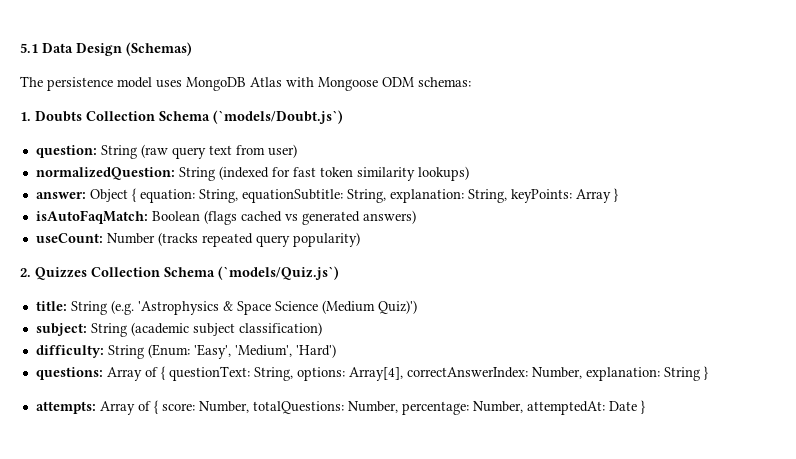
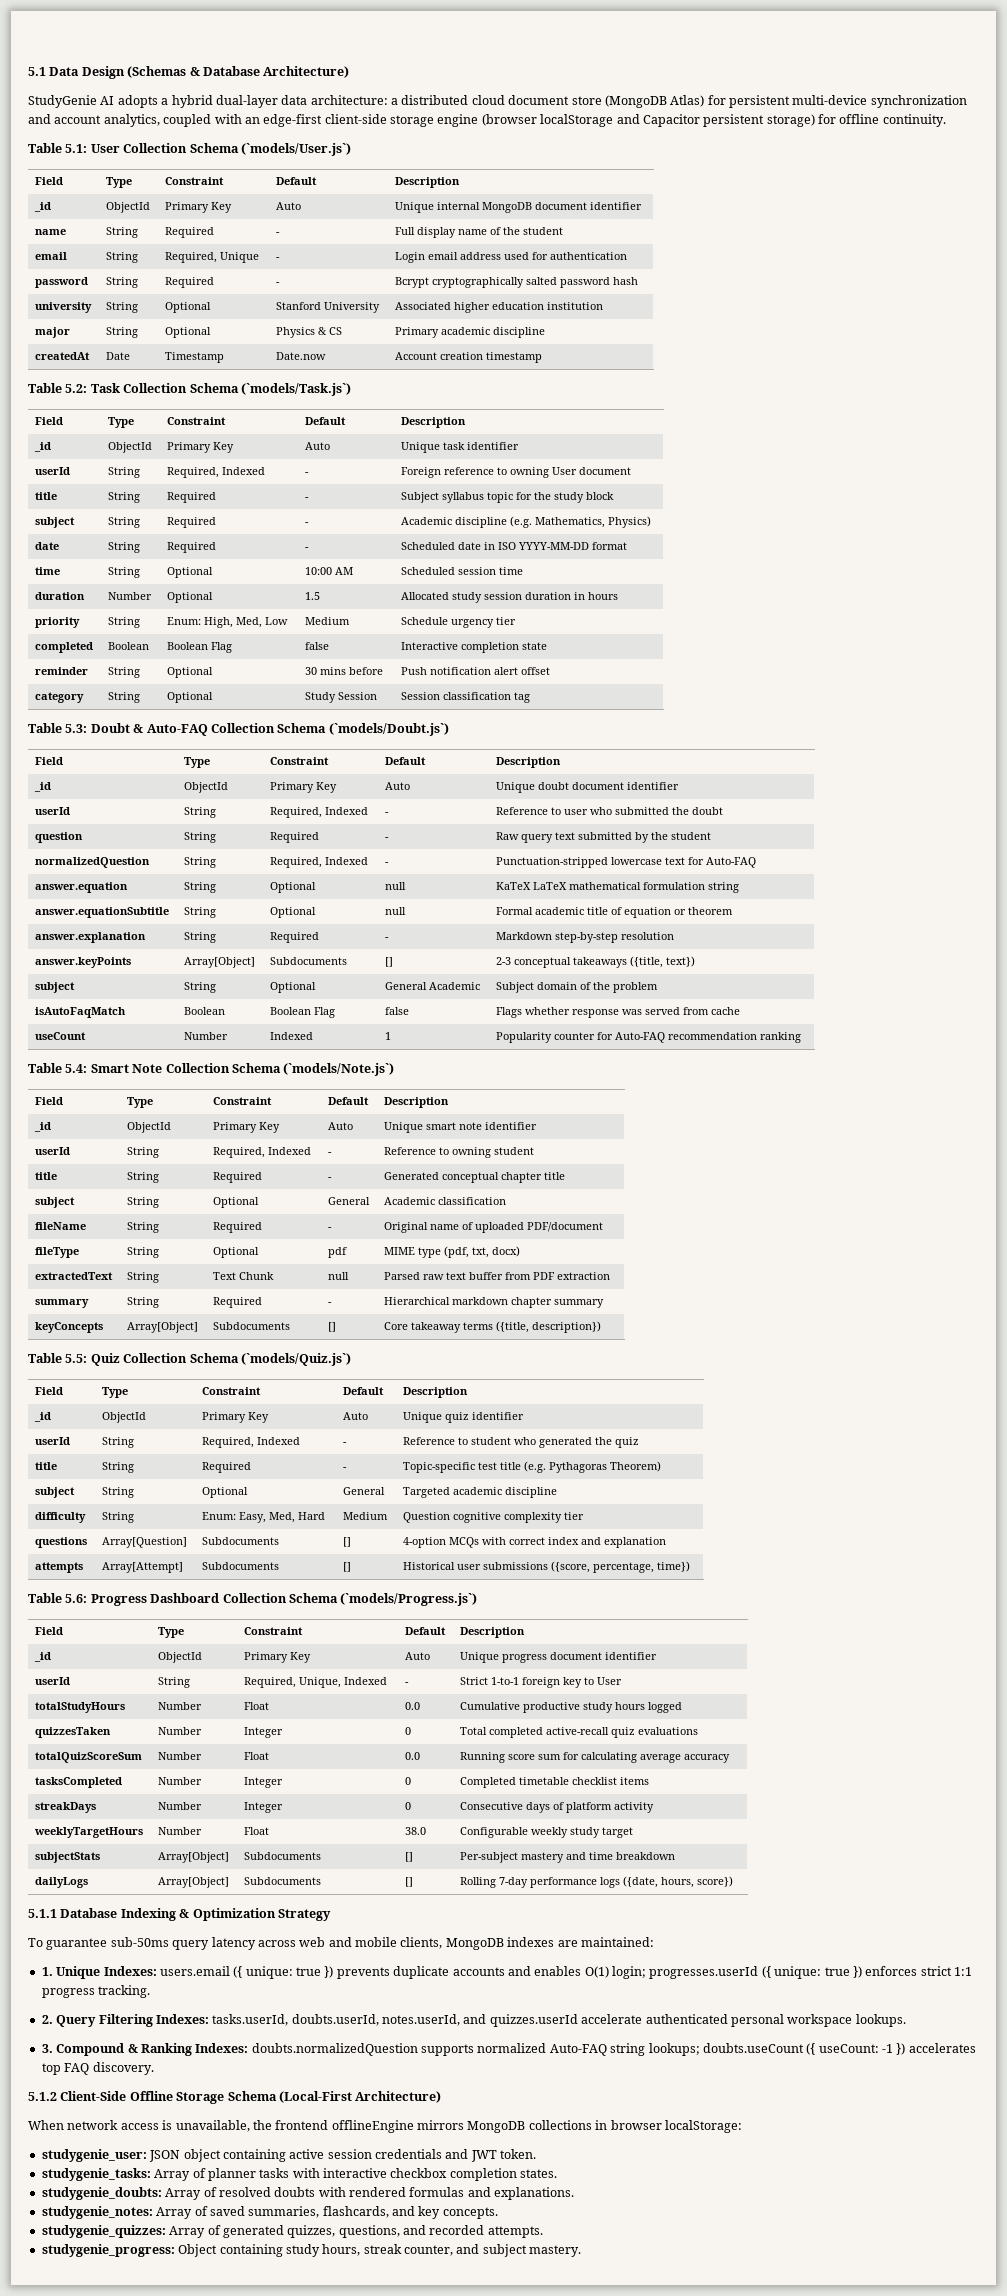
[126,42,192,56] [20,76,471,91] [20,110,343,124] [35,144,297,159] [35,166,469,181] [35,188,618,203] [35,210,416,225] [35,232,360,247] [20,266,339,280] [35,300,417,315] [35,322,322,337] [35,344,336,359] [35,366,708,381] [35,400,645,415] (Schemas) // The persistence model uses MongoDB Atlas with Mongoose ODM schemas: // 1. Doubts Collection Schema (`models/Doubt.js`) // question: String (raw query text from user) // normalizedQuestion: String (indexed for fast token similarity lookups) // answer: Object { equation: String, equationSubtitle: String, explanation: String, keyPoints: Array } // isAutoFaqMatch: Boolean (flags cached vs generated answers) // useCount: Number (tracks repeated query popularity) // 2. Quizzes Collection Schema (`models/Quiz.js`) // title: String (e.g. 'Astrophysics & Space Science (Medium Quiz)') // subject: String (academic subject classification) // difficulty: String (Enum: 'Easy', 'Medium', 'Hard') // questions: Array of { questionText: String, options: Array[4], correctAnswerIndex: Number, explanation: String } // attempts: Array of { score: Number, totalQuestions: Number, percentage: Number, attemptedAt: Date } -> [127,66,350,78] [28,95,967,108] [28,114,946,127] [28,143,351,156] [35,177,64,185] [106,177,133,188] [165,177,225,185] [276,177,318,185] [395,177,461,188] [34,202,52,212] [106,202,151,213] [165,202,233,213] [276,202,302,210] [395,202,643,213] [35,229,67,235] [106,227,139,238] [165,227,215,238] [276,232,281,235] [395,227,564,238] [35,252,68,260] [106,252,139,263] [165,252,260,263] [276,257,281,260] [395,252,628,263] [35,277,89,288] [106,277,139,288] [165,277,215,288] [276,282,281,285] [395,277,639,288] [35,302,93,313] [106,302,139,313] [165,302,212,313] [276,302,381,313] [395,302,604,313] [35,327,71,338] [106,327,139,338] [165,327,212,338] [276,327,343,338] [395,327,546,338] [35,352,91,360] [106,352,131,360] [165,352,225,363] [276,352,327,360] [395,352,543,363] [28,383,351,396] [35,417,64,425] [108,417,135,428] [167,417,227,425] [305,417,347,425] [401,417,467,428] [34,442,52,452] [108,442,153,453] [167,442,235,453] [305,442,331,450] [401,442,520,453] [35,467,71,475] [108,467,141,478] [167,467,266,478] [305,472,310,475] [401,467,632,478] [35,492,58,500] [108,492,141,503] [167,492,217,503] [305,497,310,500] [401,492,615,503] [35,517,76,528] [108,517,141,528] [167,517,217,528] [305,522,310,525] [401,516,652,528] [35,542,60,550] [108,542,141,553] [167,542,217,553] [305,547,310,550] [401,542,628,550] [35,567,61,575] [108,567,141,578] [167,567,214,578] [305,567,354,575] [401,567,524,575] [35,592,86,600] [108,592,153,600] [167,592,214,603] [305,592,321,600] [401,592,619,603] [35,617,81,628] [108,617,141,628] [167,617,289,628] [305,617,351,625] [401,617,517,628] [35,642,94,653] [108,642,150,650] [167,642,233,653] [305,642,330,650] [401,642,548,653] [35,667,89,675] [108,667,141,678] [167,667,214,678] [305,667,384,675] [401,667,551,675] [35,692,85,703] [108,692,141,703] [167,692,214,703] [305,692,378,703] [401,692,531,703] [28,723,449,736] [35,757,64,765] [184,757,211,768] [270,757,330,765] [385,757,427,765] [496,757,562,768] [34,782,52,792] [184,782,229,793] [270,782,338,793] [385,782,411,790] [496,782,680,793] [35,807,71,815] [184,807,217,818] [270,807,369,818] [385,812,390,815] [496,807,724,815] [35,832,84,843] [184,832,217,843] [270,832,320,843] [385,837,390,840] [496,832,712,843] [35,857,151,868] [184,857,217,868] [270,857,369,868] [385,862,390,865] [496,857,757,868] [35,882,129,893] [184,882,217,893] [270,882,317,893] [385,882,407,890] [496,882,740,893] [35,907,170,918] [184,907,217,918] [270,907,317,918] [385,907,407,915] [496,907,734,918] [35,932,147,943] [184,932,217,943] [270,932,320,943] [385,937,390,940] [496,932,675,943] [35,957,132,968] [184,957,256,968] [270,957,348,965] [385,957,394,967] [496,956,696,968] [35,982,76,993] [184,982,217,993] [270,982,317,993] [385,982,481,990] [496,982,659,993] [35,1007,127,1018] [184,1007,226,1015] [270,1007,336,1018] [385,1007,410,1015] [496,1007,741,1018] [35,1032,87,1040] [184,1032,229,1040] [270,1032,314,1040] [385,1032,392,1040] [496,1032,802,1043] [28,1063,395,1076] [35,1097,64,1105] [127,1097,154,1108] [213,1097,273,1105] [328,1097,370,1105] [384,1097,450,1108] [34,1122,52,1132] [127,1122,172,1133] [213,1122,281,1133] [328,1122,354,1130] [384,1122,538,1133] [35,1147,71,1155] [127,1147,160,1158] [213,1147,312,1158] [328,1152,333,1155] [384,1147,535,1158] [35,1172,58,1180] [127,1172,160,1183] [213,1172,263,1183] [328,1177,333,1180] [384,1172,566,1183] [35,1197,76,1208] [127,1197,160,1208] [213,1197,260,1208] [328,1197,371,1205] [384,1197,507,1205] [35,1222,87,1230] [127,1222,160,1233] [213,1222,263,1233] [328,1227,333,1230] [384,1222,604,1233] [35,1247,80,1258] [127,1247,160,1258] [213,1247,260,1258] [328,1247,348,1258] [384,1246,521,1258] [35,1272,114,1280] [127,1272,160,1283] [213,1272,275,1280] [328,1272,350,1280] [384,1272,611,1280] [35,1299,90,1308] [127,1297,160,1308] [213,1297,263,1308] [328,1302,333,1305] [384,1297,605,1308] [35,1322,104,1333] [127,1322,199,1333] [213,1322,291,1330] [328,1322,337,1332] [384,1321,602,1333] [28,1353,351,1366] [35,1387,64,1395] [102,1387,129,1398] [202,1387,262,1395] [343,1387,385,1395] [403,1387,469,1398] [34,1412,52,1422] [102,1412,147,1423] [202,1412,270,1423] [343,1412,369,1420] [403,1412,525,1423] [35,1437,71,1445] [102,1437,135,1448] [202,1437,301,1448] [343,1442,348,1445] [403,1437,640,1448] [35,1462,58,1470] [102,1462,135,1473] [202,1462,252,1473] [343,1467,348,1470] [403,1461,662,1473] [35,1487,76,1498] [102,1487,135,1498] [202,1487,249,1498] [343,1487,386,1495] [403,1487,558,1498] [35,1512,87,1523] [102,1512,135,1523] [202,1512,326,1523] [343,1512,389,1520] [403,1512,585,1523] [35,1537,88,1548] [102,1537,188,1548] [202,1537,280,1545] [343,1537,352,1547] [403,1537,667,1548] [35,1562,84,1573] [102,1562,184,1573] [202,1562,280,1570] [343,1562,352,1572] [403,1561,691,1573] [28,1593,478,1606] [35,1627,64,1635] [158,1627,185,1638] [244,1627,304,1635] [405,1627,447,1635] [460,1627,526,1638] [34,1652,52,1662] [158,1652,203,1663] [244,1652,312,1663] [405,1652,431,1660] [460,1652,658,1663] [35,1677,71,1685] [158,1677,191,1688] [244,1677,388,1688] [405,1682,410,1685] [460,1677,623,1688] [35,1702,126,1713] [158,1702,203,1710] [244,1702,270,1710] [405,1702,421,1710] [460,1702,683,1713] [35,1727,112,1738] [158,1727,203,1735] [244,1727,284,1738] [405,1727,412,1735] [460,1727,699,1738] [35,1752,143,1763] [158,1752,203,1760] [244,1752,270,1760] [405,1752,421,1760] [460,1752,731,1763] [35,1777,123,1788] [158,1777,203,1785] [244,1777,284,1788] [405,1777,412,1785] [460,1777,650,1788] [35,1802,97,1813] [158,1802,203,1810] [244,1802,284,1813] [405,1802,412,1810] [460,1802,655,1813] [34,1827,144,1838] [158,1827,203,1835] [244,1827,270,1835] [405,1827,427,1835] [460,1827,634,1838] [35,1852,101,1863] [158,1852,230,1863] [244,1852,322,1860] [405,1852,414,1862] [460,1852,676,1863] [35,1877,89,1888] [158,1877,230,1888] [244,1877,322,1885] [405,1877,414,1887] [460,1876,734,1888] [28,1908,331,1921] [28,1937,654,1950] [41,1966,972,1979] [41,1985,151,1998] [41,2014,906,2027] [41,2043,976,2056] [41,2062,154,2075] [28,2091,442,2104] [28,2120,742,2133] [41,2149,537,2162] [41,2168,558,2181] [41,2187,575,2200] [41,2206,498,2219] [41,2225,543,2238] [41,2244,582,2257] (Schemas & Database Architecture) // StudyGenie AI adopts a hybrid dual-layer data architecture: a distributed cloud document store (MongoDB Atlas) for persistent multi-device synchronization and account analytics, coupled with an edge-first client-side storage engine (browser localStorage and Capacitor persistent storage) for offline continuity. // Table 5.1: User Collection Schema (`models/User.js`) // Field | Type | Constraint | Default | Description // _id | ObjectId | Primary Key | Auto | Unique internal MongoDB document identifier // name | String | Required | - | Full display name of the student // email | String | Required, Unique | - | Login email address used for authentication // password | String | Required | - | Bcrypt cryptographically salted password hash // university | String | Optional | Stanford University | Associated higher education institution // major | String | Optional | Physics & CS | Primary academic discipline // createdAt | Date | Timestamp | Date.now | Account creation timestamp // Table 5.2: Task Collection Schema (`models/Task.js`) // Field | Type | Constraint | Default | Description // _id | ObjectId | Primary Key | Auto | Unique task identifier // userId | String | Required, Indexed | - | Foreign reference to owning User document // title | String | Required | - | Subject syllabus topic for the study block // subject | String | Required | - | Academic discipline (e.g. Mathematics, Physics) // date | String | Required | - | Scheduled date in ISO YYYY-MM-DD format // time | String | Optional | 10:00 AM | Scheduled session time // duration | Number | Optional | 1.5 | Allocated study session duration in hours // priority | String | Enum: High, Med, Low | Medium | Schedule urgency tier // completed | Boolean | Boolean Flag | false | Interactive completion state // reminder | String | Optional | 30 mins before | Push notification alert offset // category | String | Optional | Study Session | Session classification tag // Table 5.3: Doubt & Auto-FAQ Collection Schema (`models/Doubt.js`) // Field | Type | Constraint | Default | Description // _id | ObjectId | Primary Key | Auto | Unique doubt document identifier // userId | String | Required, Indexed | - | Reference to user who submitted the doubt // question | String | Required | - | Raw query text submitted by the student // normalizedQuestion | String | Required, Indexed | - | Punctuation-stripped lowercase text for Auto-FAQ // answer.equation | String | Optional | null | KaTeX LaTeX mathematical formulation string // answer.equationSubtitle | String | Optional | null | Formal academic title of equation or theorem // answer.explanation | String | Required | - | Markdown step-by-step resolution // answer.keyPoints | Array[Object] | Subdocuments | [] | 2-3 conceptual takeaways ({title, text}) // subject | String | Optional | General Academic | Subject domain of the problem // isAutoFaqMatch | Boolean | Boolean Flag | false | Flags whether response was served from cache // useCount | Number | Indexed | 1 | Popularity counter for Auto-FAQ recommendation ranking // Table 5.4: Smart Note Collection Schema (`models/Note.js`) // Field | Type | Constraint | Default | Description // _id | ObjectId | Primary Key | Auto | Unique smart note identifier // userId | String | Required, Indexed | - | Reference to owning student // title | String | Required | - | Generated conceptual chapter title // subject | String | Optional | General | Academic classification // fileName | String | Required | - | Original name of uploaded PDF/document // fileType | String | Optional | pdf | MIME type (pdf, txt, docx) // extractedText | String | Text Chunk | null | Parsed raw text buffer from PDF extraction // summary | String | Required | - | Hierarchical markdown chapter summary // keyConcepts | Array[Object] | Subdocuments | [] | Core takeaway terms ({title, description}) // Table 5.5: Quiz Collection Schema (`models/Quiz.js`) // Field | Type | Constraint | Default | Description // _id | ObjectId | Primary Key | Auto | Unique quiz identifier // userId | String | Required, Indexed | - | Reference to student who generated the quiz // title | String | Required | - | Topic-specific test title (e.g. Pythagoras Theorem) // subject | String | Optional | General | Targeted academic discipline // difficulty | String | Enum: Easy, Med, Hard | Medium | Question cognitive complexity tier // questions | Array[Question] | Subdocuments | [] | 4-option MCQs with correct index and explanation // attempts | Array[Attempt] | Subdocuments | [] | Historical user submissions ({score, percentage, time}) // Table 5.6: Progress Dashboard Collection Schema (`models/Progress.js`) // Field | Type | Constraint | Default | Description // _id | ObjectId | Primary Key | Auto | Unique progress document identifier // userId | String | Required, Unique, Indexed | - | Strict 1-to-1 foreign key to User // totalStudyHours | Number | Float | 0.0 | Cumulative productive study hours logged // quizzesTaken | Number | Integer | 0 | Total completed active-recall quiz evaluations // totalQuizScoreSum | Number | Float | 0.0 | Running score sum for calculating average accuracy // tasksCompleted | Number | Integer | 0 | Completed timetable checklist items // streakDays | Number | Integer | 0 | Consecutive days of platform activity // weeklyTargetHours | Number | Float | 38.0 | Configurable weekly study target // subjectStats | Array[Object] | Subdocuments | [] | Per-subject mastery and time breakdown // dailyLogs | Array[Object] | Subdocuments | [] | Rolling 7-day performance logs ({date, hours, score}) // 5.1.1 Database Indexing & Optimization Strategy // To guarantee sub-50ms query latency across web and mobile clients, MongoDB indexes are maintained: // 1. Unique Indexes: users.email ({ unique: true }) prevents duplicate accounts and enables O(1) login; progresses.userId ({ unique: true }) enforces strict 1:1 progress tracking. // 2. Query Filtering Indexes: tasks.userId, doubts.userId, notes.userId, and quizzes.userId accelerate authenticated personal workspace lookups. // 3. Compound & Ranking Indexes: doubts.normalizedQuestion supports normalized Auto-FAQ string lookups; doubts.useCount ({ useCount: -1 }) accelerates top FAQ discovery. // 5.1.2 Client-Side Offline Storage Schema (Local-First Architecture) // When network access is unavailable, the frontend offlineEngine mirrors MongoDB collections in browser localStorage: // studygenie_user: JSON object containing active session credentials and JWT token. // studygenie_tasks: Array of planner tasks with interactive checkbox completion states. // studygenie_doubts: Array of resolved doubts with rendered formulas and explanations. // studygenie_notes: Array of saved summaries, flashcards, and key concepts. // studygenie_quizzes: Array of generated quizzes, questions, and recorded attempts. // studygenie_progress: Object containing study hours, streak counter, and subject mastery.

